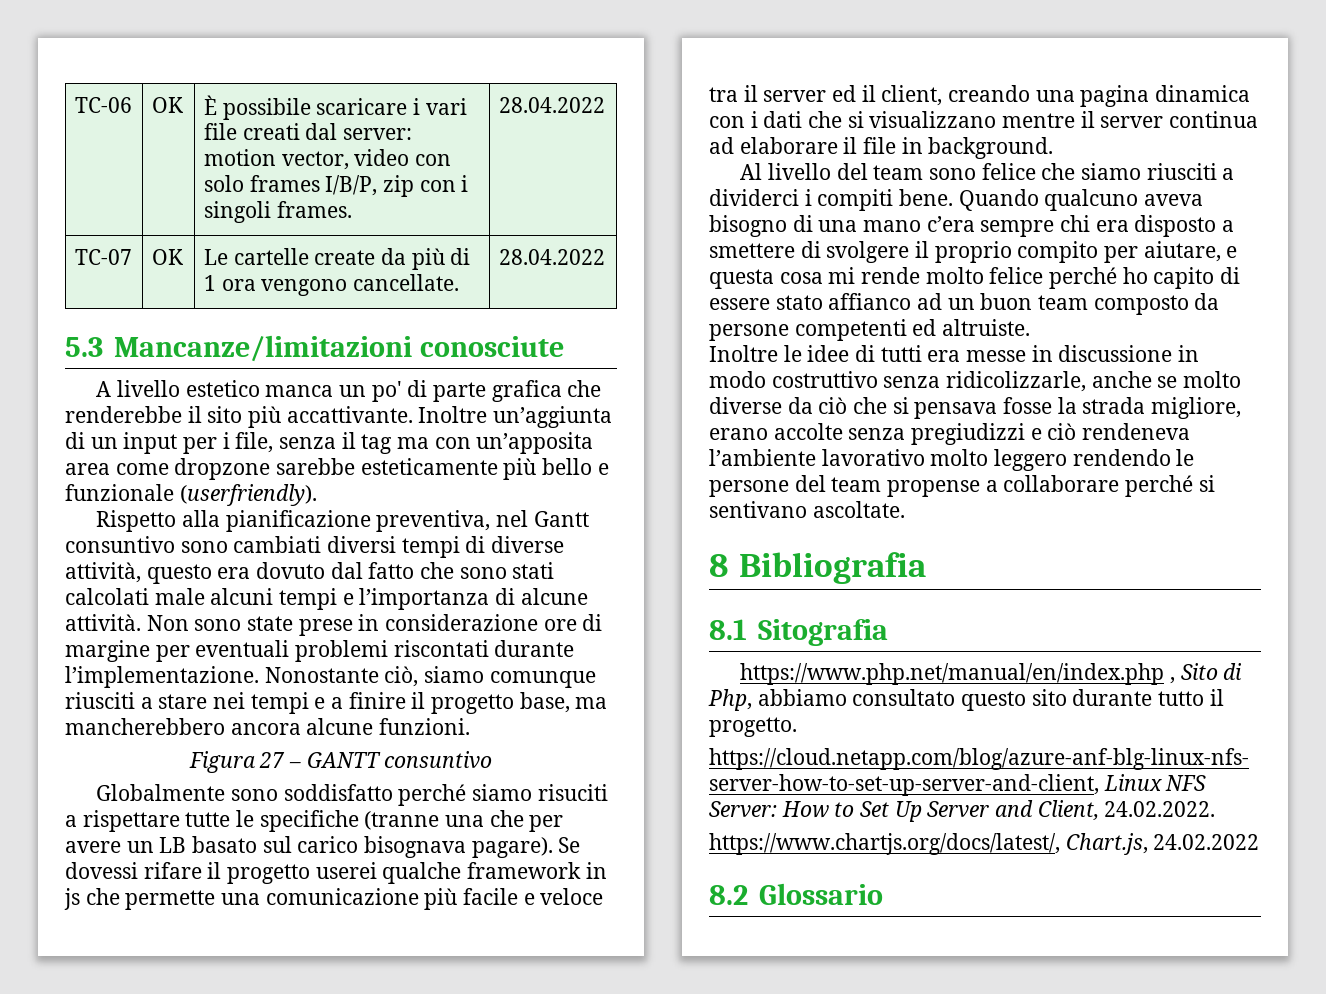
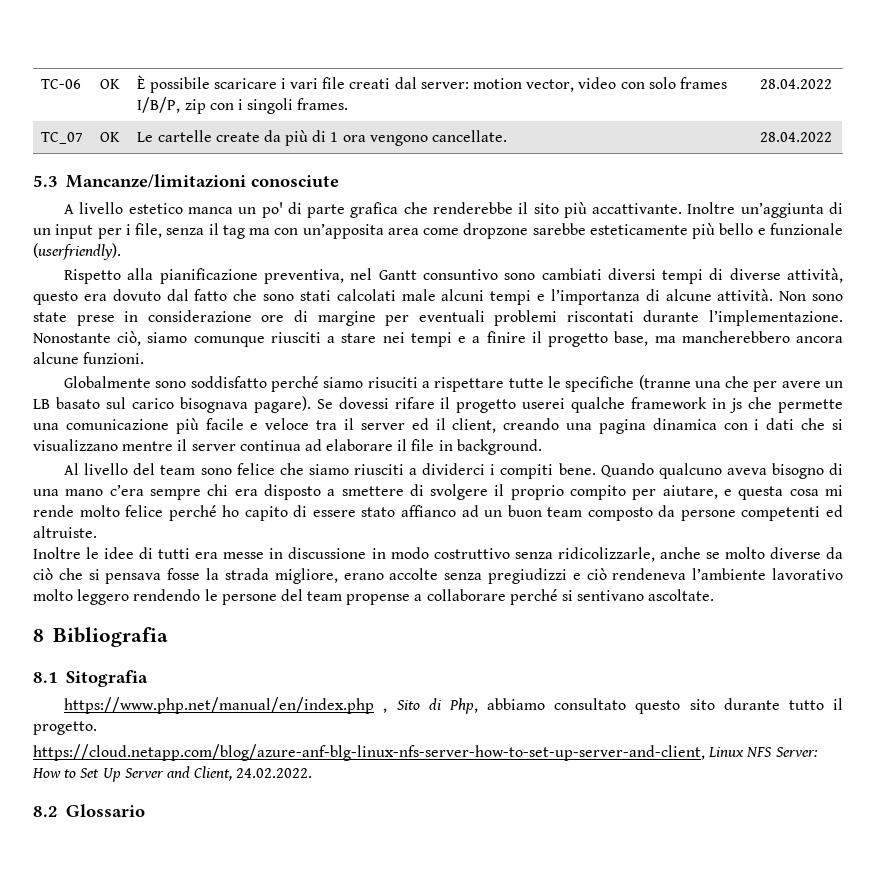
[74,249,132,265] TC-07 -> [41,132,84,144] TC_07
[188,751,493,773] // Figura 27 – GANTT consuntivo -> (145, 358) none
[709,833,1260,855] // https://www.chartjs.org/docs/latest/, Chart.js, 24.02.2022 -> (313, 773) none

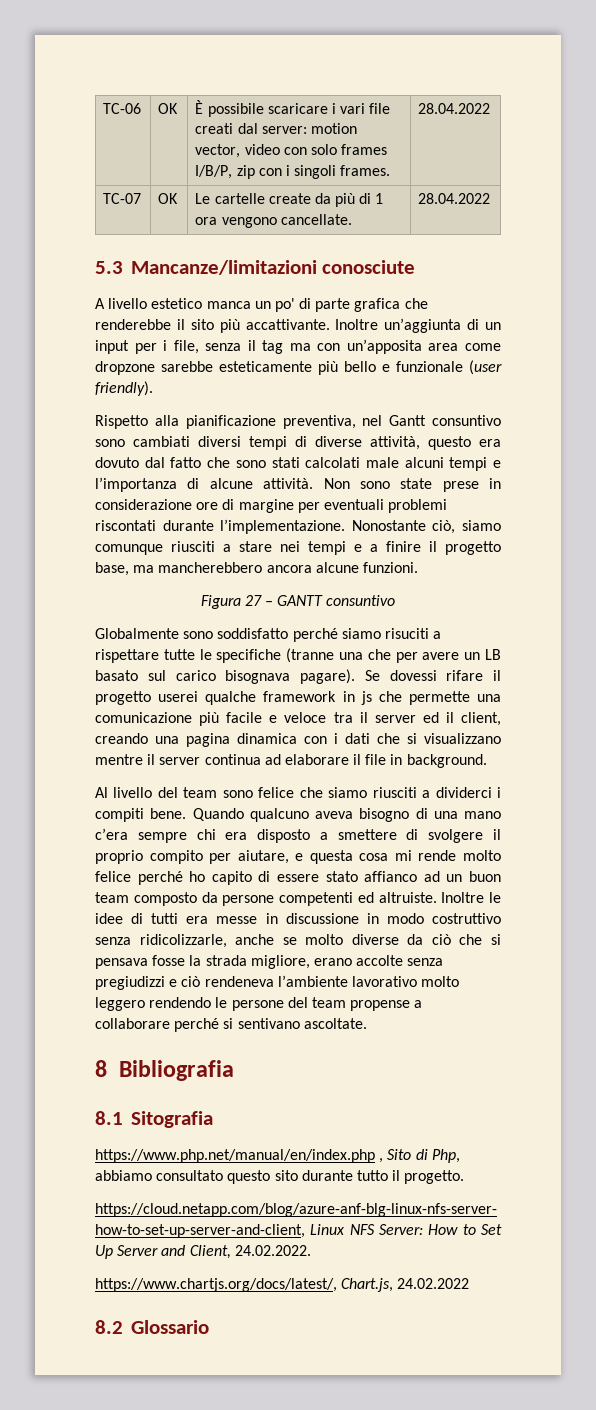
[41,132,84,144] TC_07 -> [103,193,142,204] TC-07
[33,243,121,260] (userfriendly). -> [469,360,502,375] [95,381,153,396] (user friendly).
(145, 358) none -> [200,595,396,609] // Figura 27 – GANTT consuntivo
(97, 532) // -> (437, 897) none
(313, 773) none -> [95,1278,470,1292] // https://www.chartjs.org/docs/latest/, Chart.js, 24.02.2022

